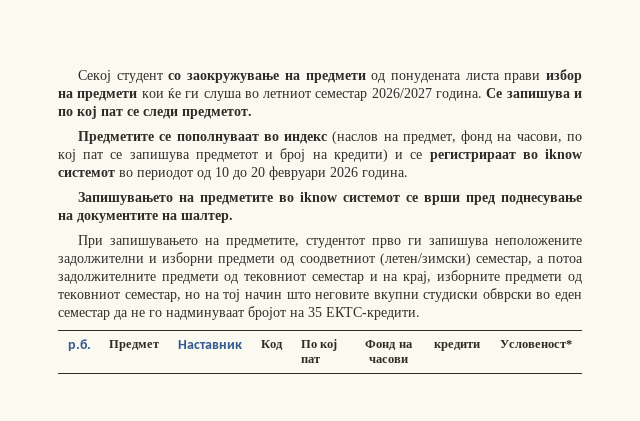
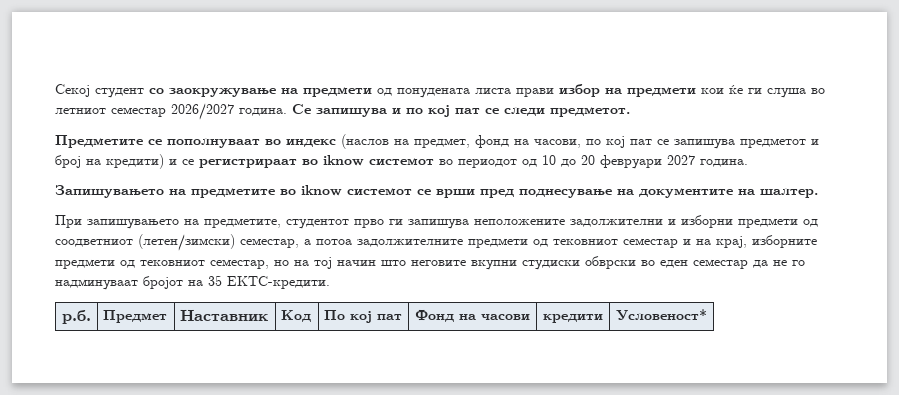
[330,167,358,177] 2026 -> [667,155,695,165] 2027

